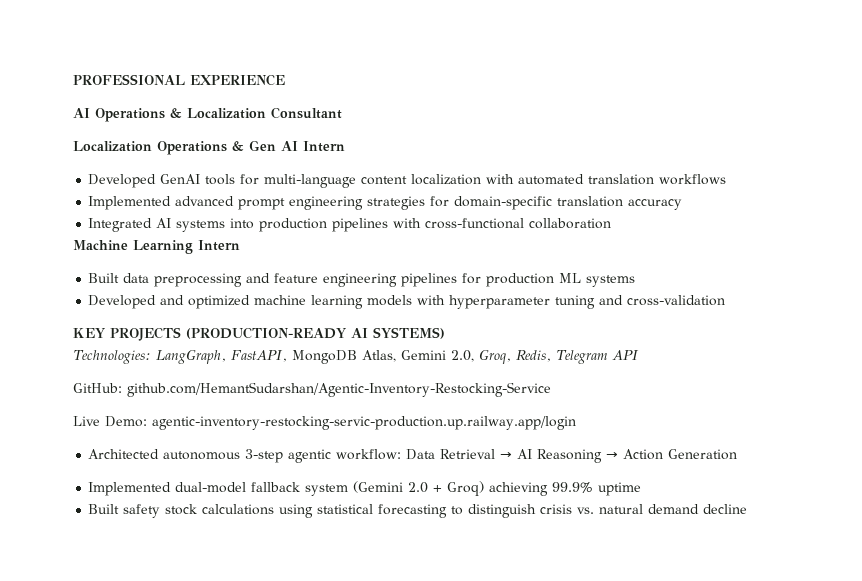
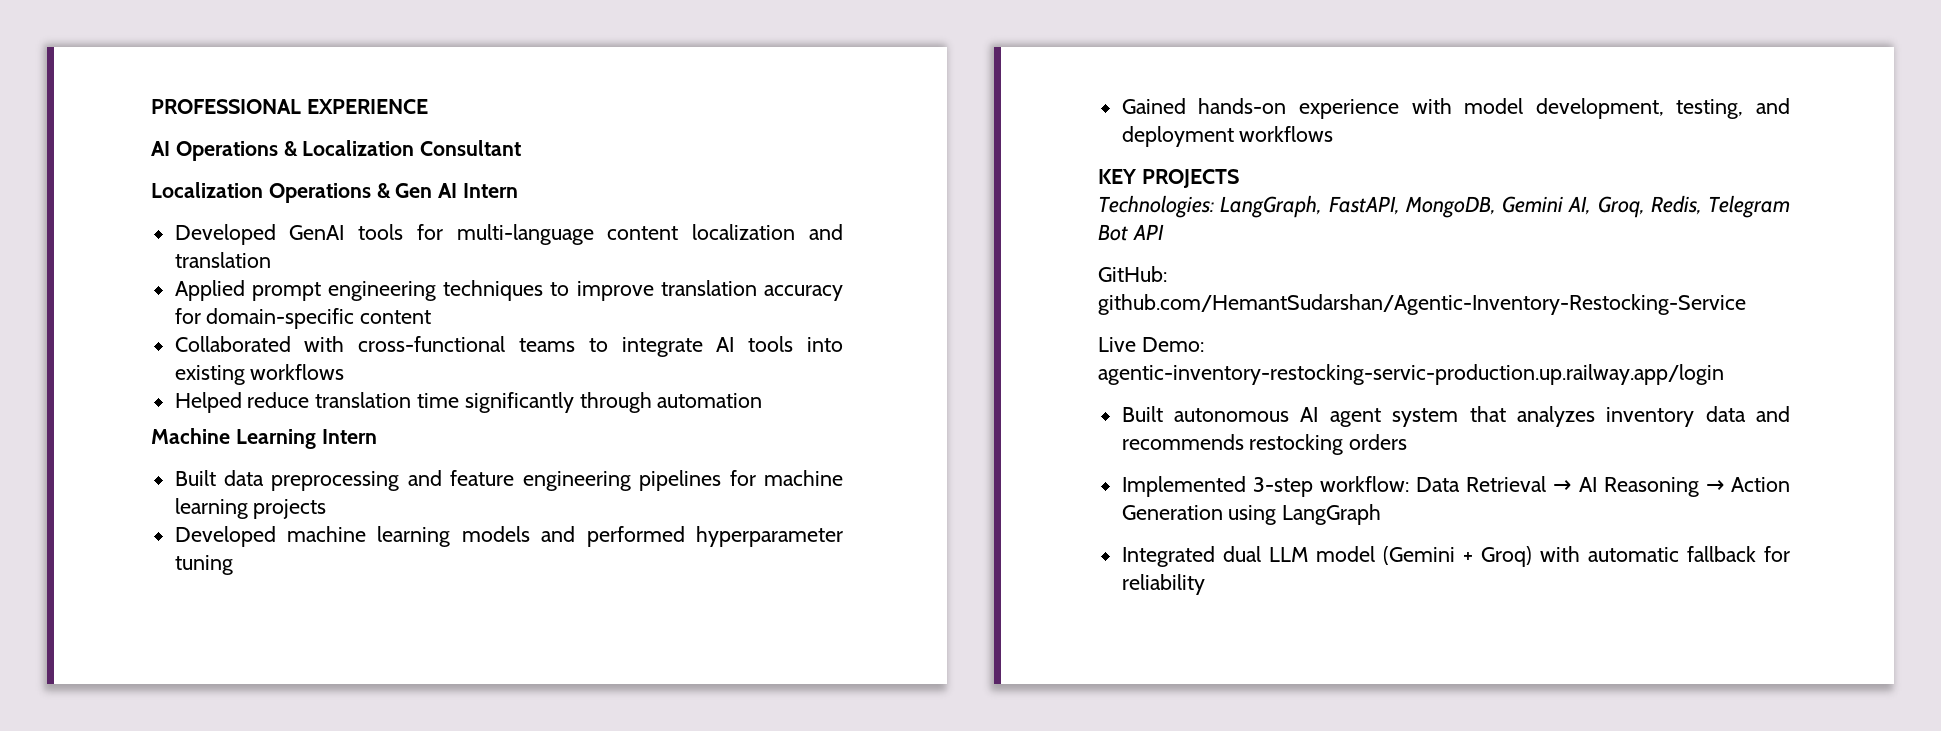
[486,174,727,185] [88,196,683,210] [88,218,612,232] with automated translation workflows // Implemented advanced prompt engineering strategies for domain-specific translation accuracy // Integrated AI systems into production pipelines with cross-functional collaboration -> [809,224,844,240] [174,252,271,268] [174,280,843,301] [174,308,432,329] [174,336,843,357] [174,364,345,385] [174,392,763,413] and translation // Applied prompt engineering techniques to improve translation accuracy for domain-specific content // Collaborated with cross-functional teams to integrate AI tools into existing workflows // Helped reduce translation time significantly through automation
[486,273,636,287] [88,295,251,309] production ML systems // Developed and optimized -> [764,470,843,486] [174,498,327,519] [174,526,276,547] machine learning projects // Developed
[417,295,446,305] with -> [541,526,685,547] and performed
[599,295,726,306] and cross-validation -> [1121,98,1790,119] [1121,126,1334,147] // Gained hands-on experience with model development, testing, and deployment workflows
[186,327,445,339] (PRODUCTION-READY AI SYSTEMS) -> (1239, 178) none
[291,350,474,364] MongoDB Atlas, Gemini 2.0, -> [1404,196,1592,218] MongoDB, Gemini AI,
(608, 357) none -> [1098,224,1128,241] Bot
[88,449,332,463] Architected autonomous 3-step agentic -> [1121,406,1790,427] [1121,434,1408,455] [1121,476,1313,497] Built autonomous AI agent system that analyzes inventory data and recommends restocking orders // Implemented 3-step
[88,481,642,496] [88,504,748,518] // Implemented dual-model fallback system (Gemini 2.0 + Groq) achieving 99.9% uptime // Built safety stock calculations using statistical forecasting to distinguish crisis vs. natural demand decline -> [1228,504,1382,525] [1121,546,1790,567] [1121,574,1205,595] using LangGraph // Integrated dual LLM model (Gemini + Groq) with automatic fallback for reliability

